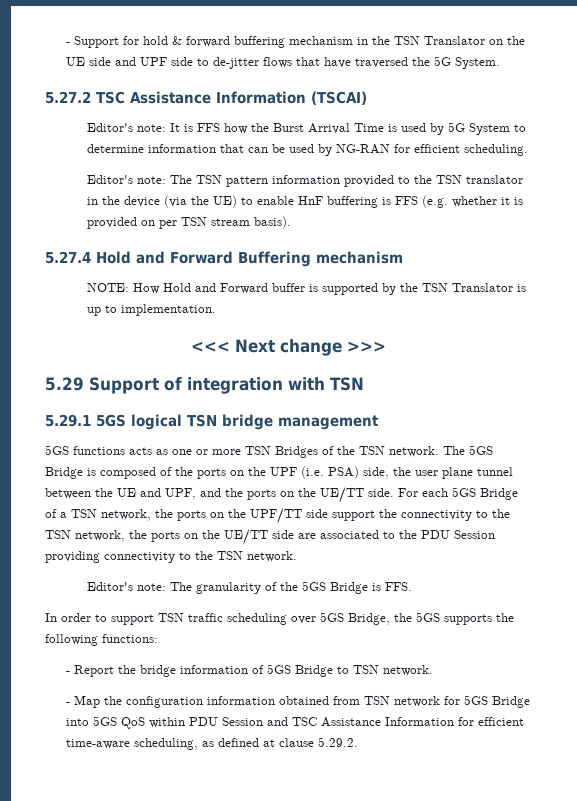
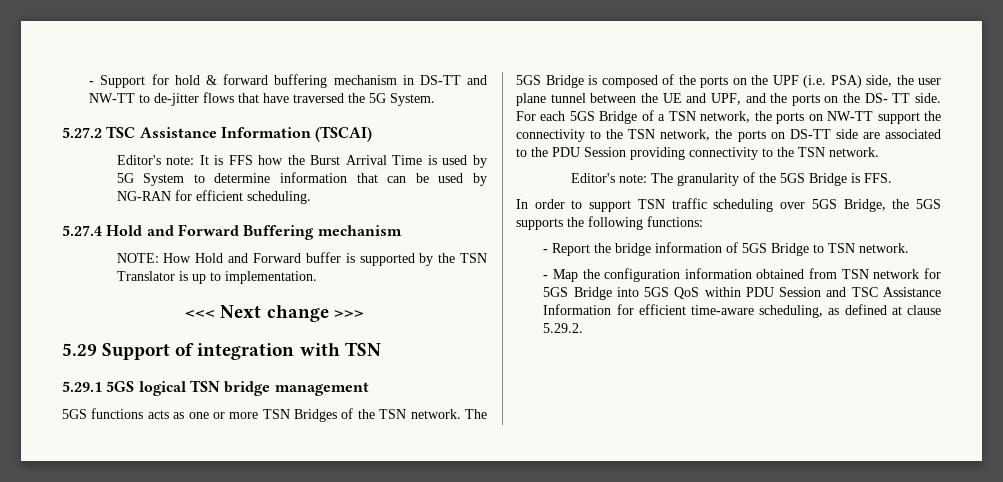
[372,36,526,45] [66,57,194,66] the TSN Translator on the UE side and UPF side -> [419,75,487,85] [89,93,136,103] DS-TT and NW-TT
[87,175,524,187] [87,195,524,208] [87,216,292,229] // Editor's note: The TSN pattern information provided to the TSN translator in the device (via the UE) to enable HnF buffering is FFS (e.g. whether it is provided on per TSN stream basis). -> (311, 197) none
[320,487,364,503] UE/TT -> [864,93,911,103] DS- TT
[228,508,328,524] the UPF/TT side -> [827,111,874,121] NW-TT
[202,529,268,545] the UE/TT -> [789,129,831,139] DS-TT

